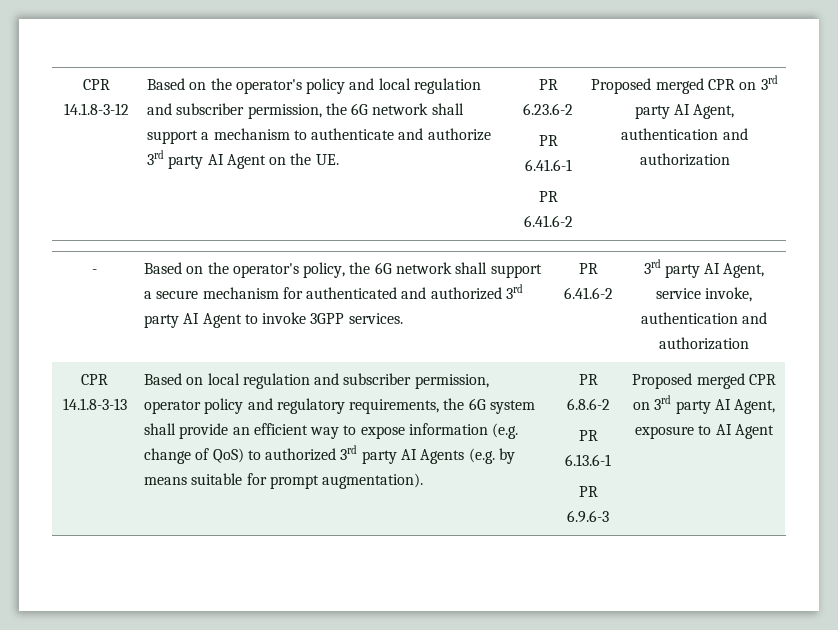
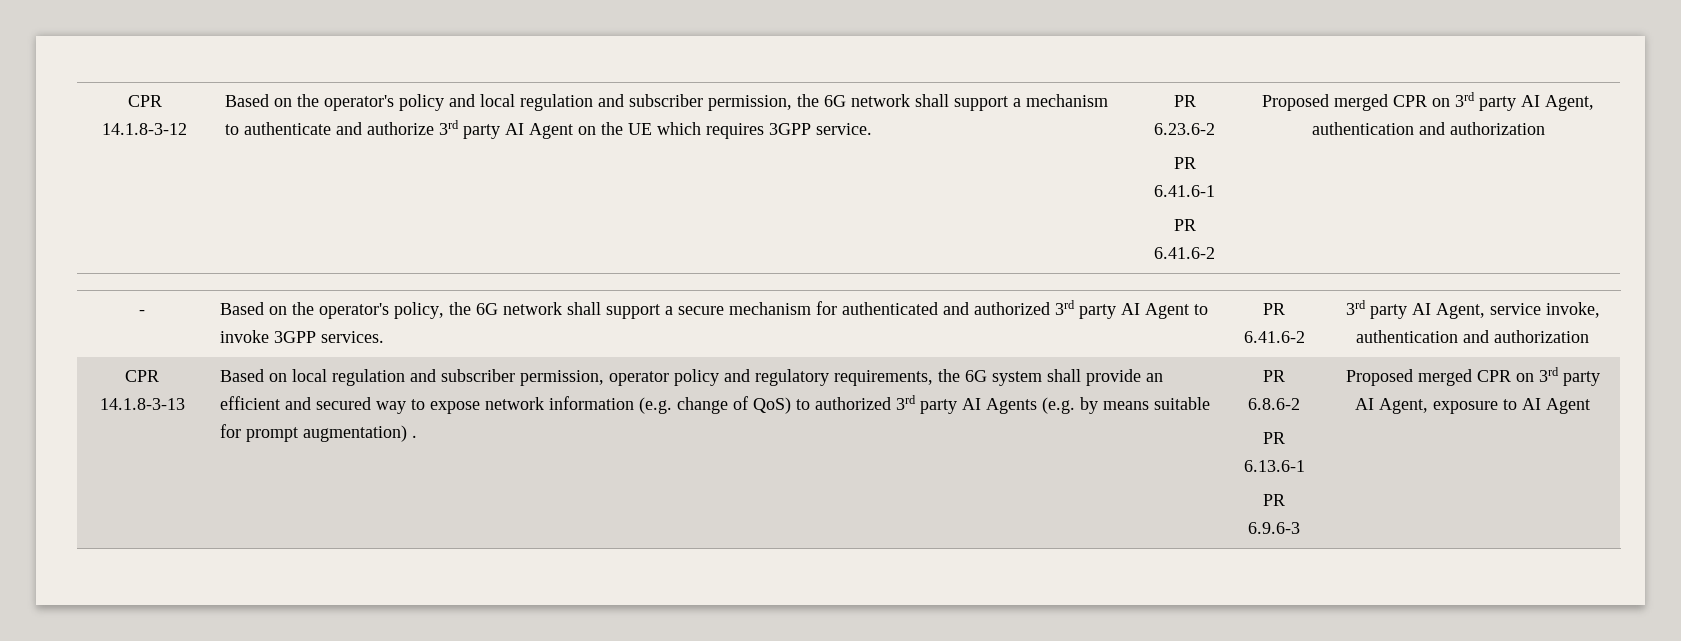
[315,154,339,165] UE. -> [627,122,872,139] UE which requires 3GPP service.
(308, 429) none -> [284,397,371,410] and secured
(405, 432) none -> [484,397,544,410] network
[322,473,424,489] augmentation). -> [302,425,417,442] augmentation) .

